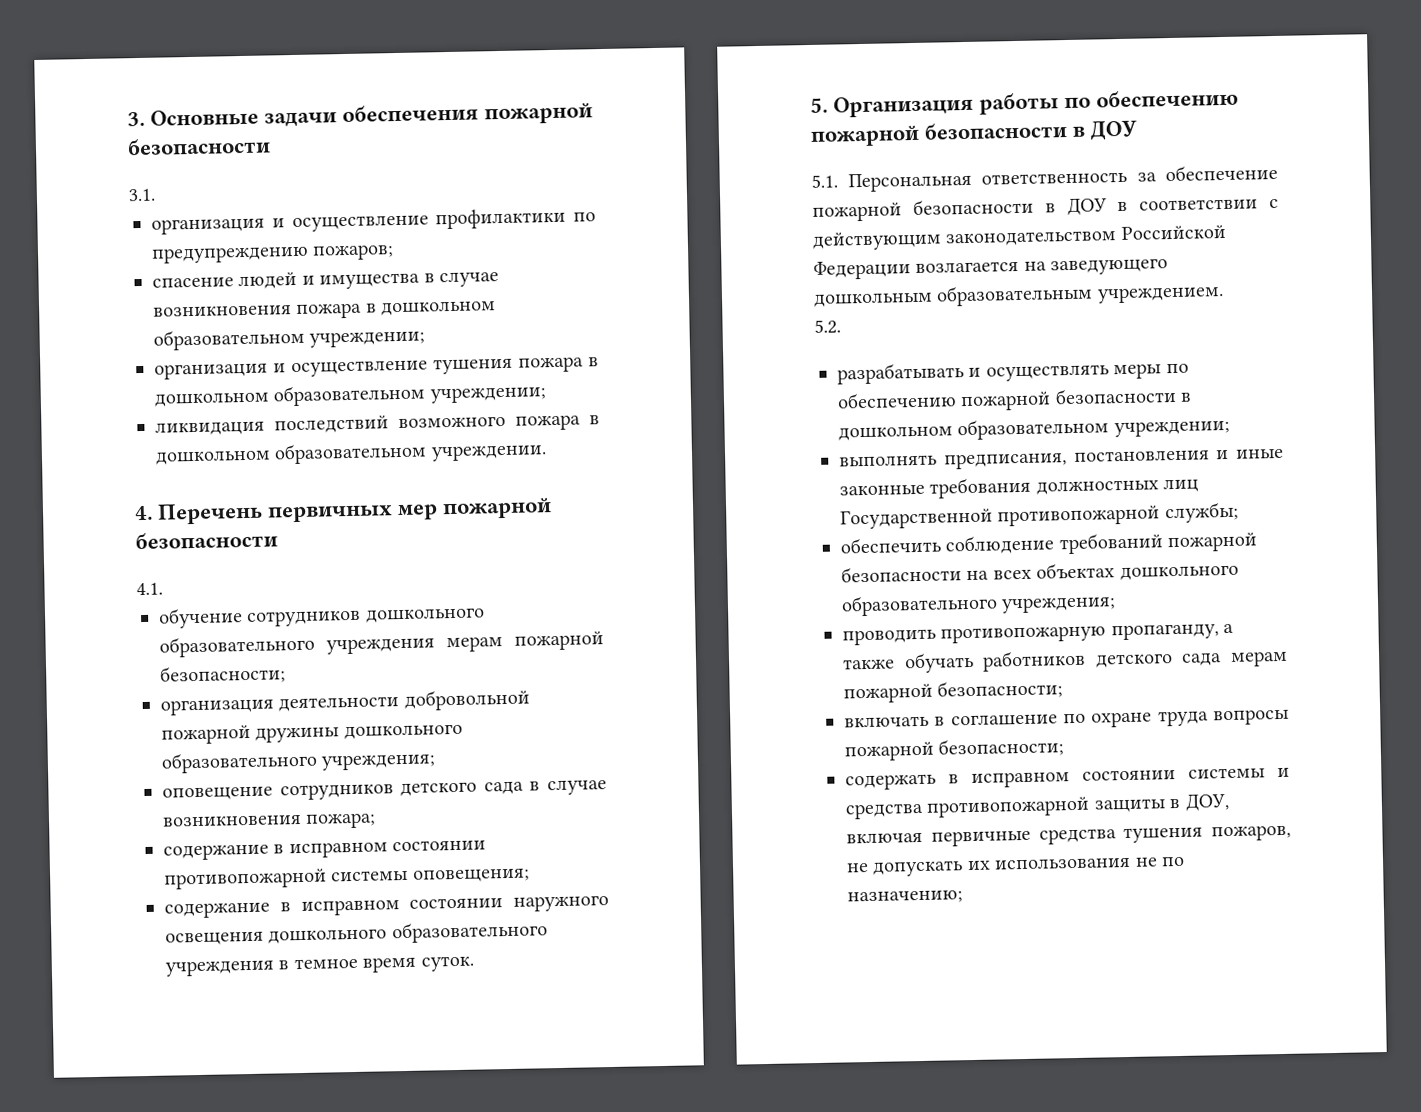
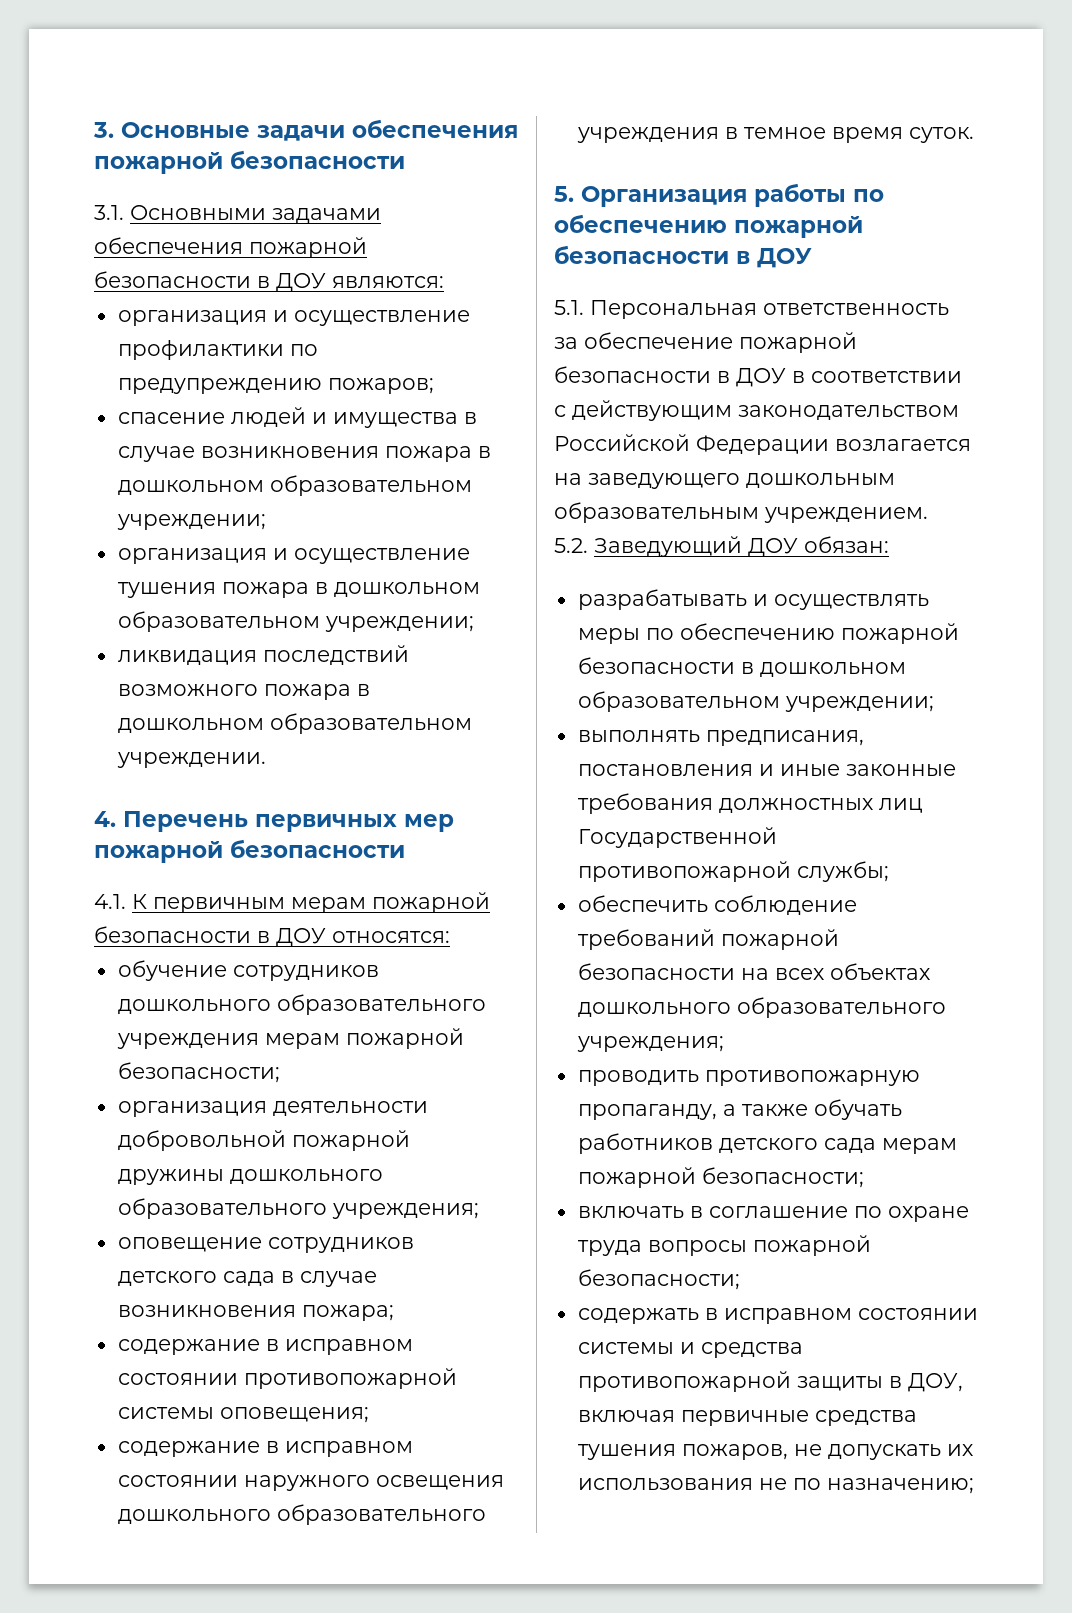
(156, 195) none -> [130,205,381,223] [94,237,367,258] [94,271,444,292] Основными задачами обеспечения пожарной безопасности в ДОУ являются:
(163, 589) none -> [132,892,490,913] [94,926,450,947] К первичным мерам пожарной безопасности в ДОУ относятся:
(841, 326) none -> [594,536,889,557] Заведующий ДОУ обязан:

